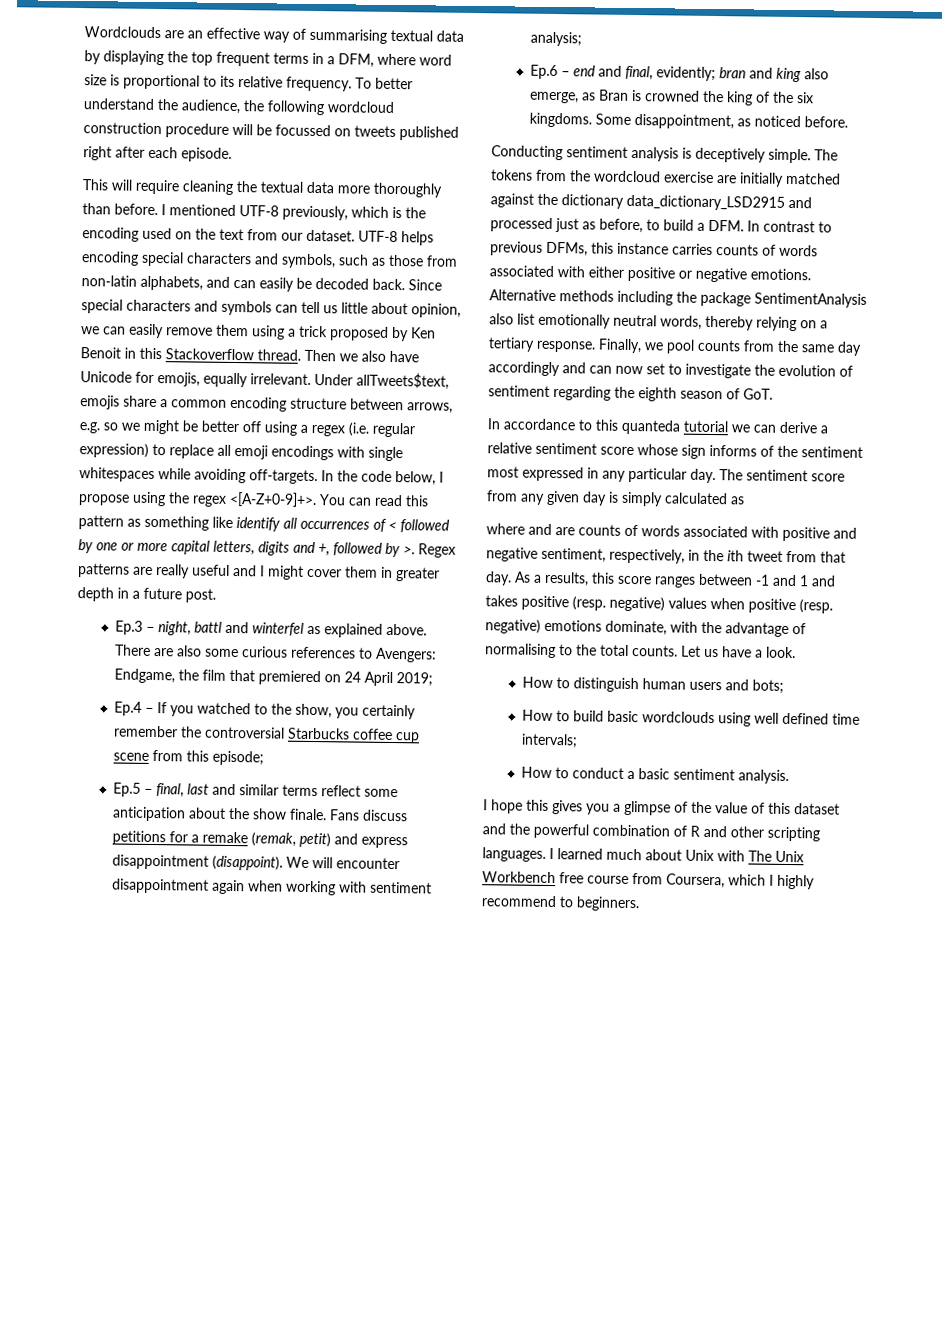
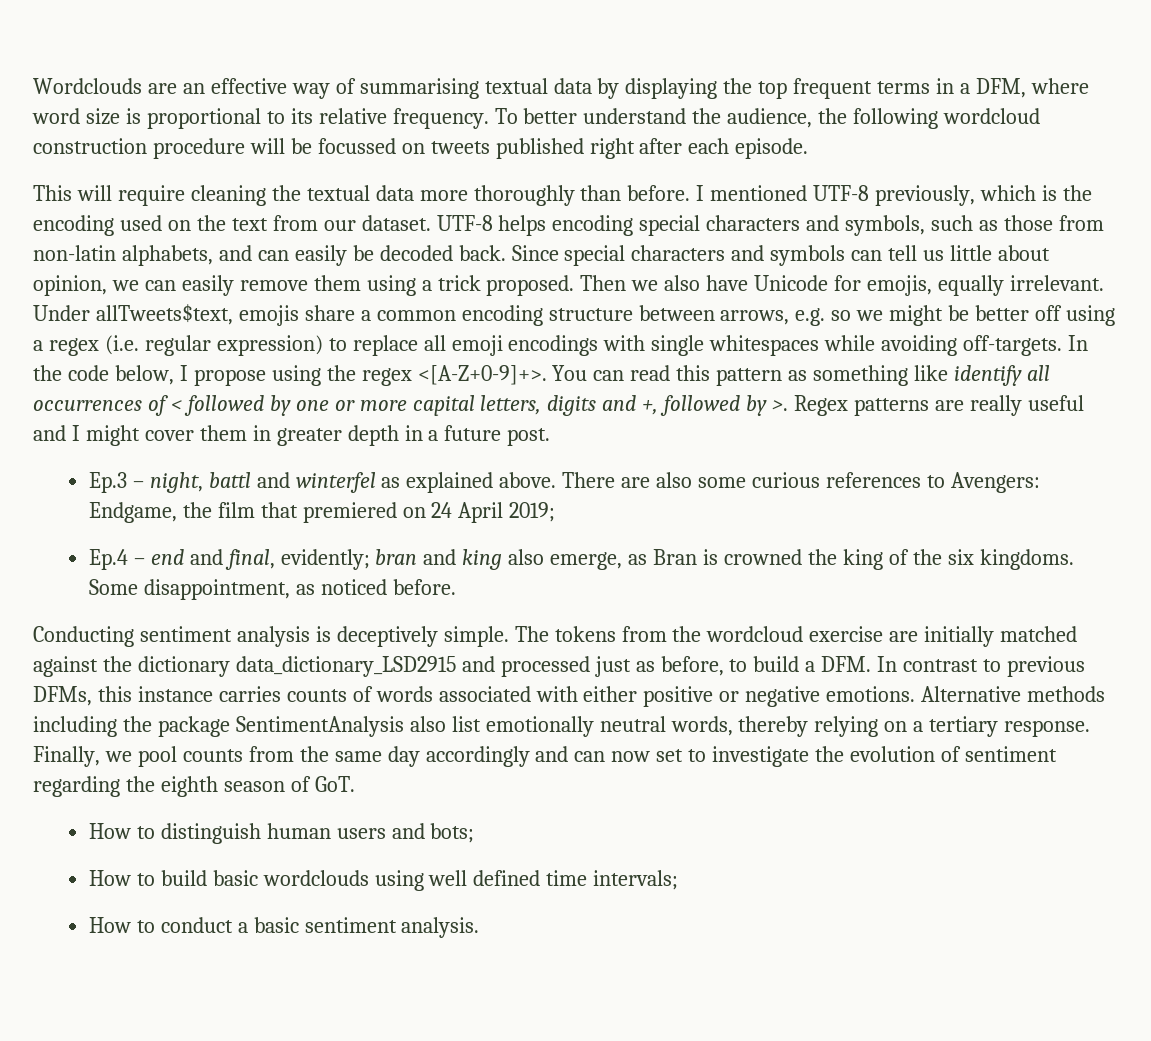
[330,326,436,342] [80,347,301,361] proposed by Ken Benoit in this Stackoverflow thread. -> [486,275,575,296] proposed.
[156,702,416,720] [113,725,420,744] [112,749,264,766] [112,782,398,798] [111,806,408,822] [111,830,408,849] [111,854,400,871] [111,878,432,896] [529,31,582,47] [529,64,570,80] If you watched to the show, you certainly remember the controversial Starbucks coffee cup scene from this episode; // Ep.5 – final, last and similar terms reflect some anticipation about the show finale. Fans discuss petitions for a remake (remak, petit) and express disappointment (disappoint). We will encounter disappointment again when working with sentiment analysis; // Ep.6 – -> (145, 561) none
[487,418,828,435] [487,442,863,459] [487,466,845,484] [486,490,745,507] [486,523,857,542] [486,547,846,564] [485,571,836,588] [485,595,833,614] [485,619,806,637] [485,643,796,659] // In accordance to this quanteda tutorial we can derive a relative sentiment score whose sign informs of the sentiment most expressed in any particular day. The sentiment score from any given day is simply calculated as // where and are counts of words associated with positive and negative sentiment, respectively, in the ith tweet from that day. As a results, this score ranges between -1 and 1 and takes positive (resp. negative) values when positive (resp. negative) emotions dominate, with the advantage of normalising to the total counts. Let us have a look. -> (355, 784) none
[483,799,840,816] [482,823,820,842] [482,847,804,863] [482,871,815,890] [481,895,640,912] // I hope this gives you a glimpse of the value of this dataset and the powerful combination of R and other scripting languages. I learned much about Unix with The Unix Workbench free course from Coursera, which I highly recommend to beginners. -> (480, 927) none

